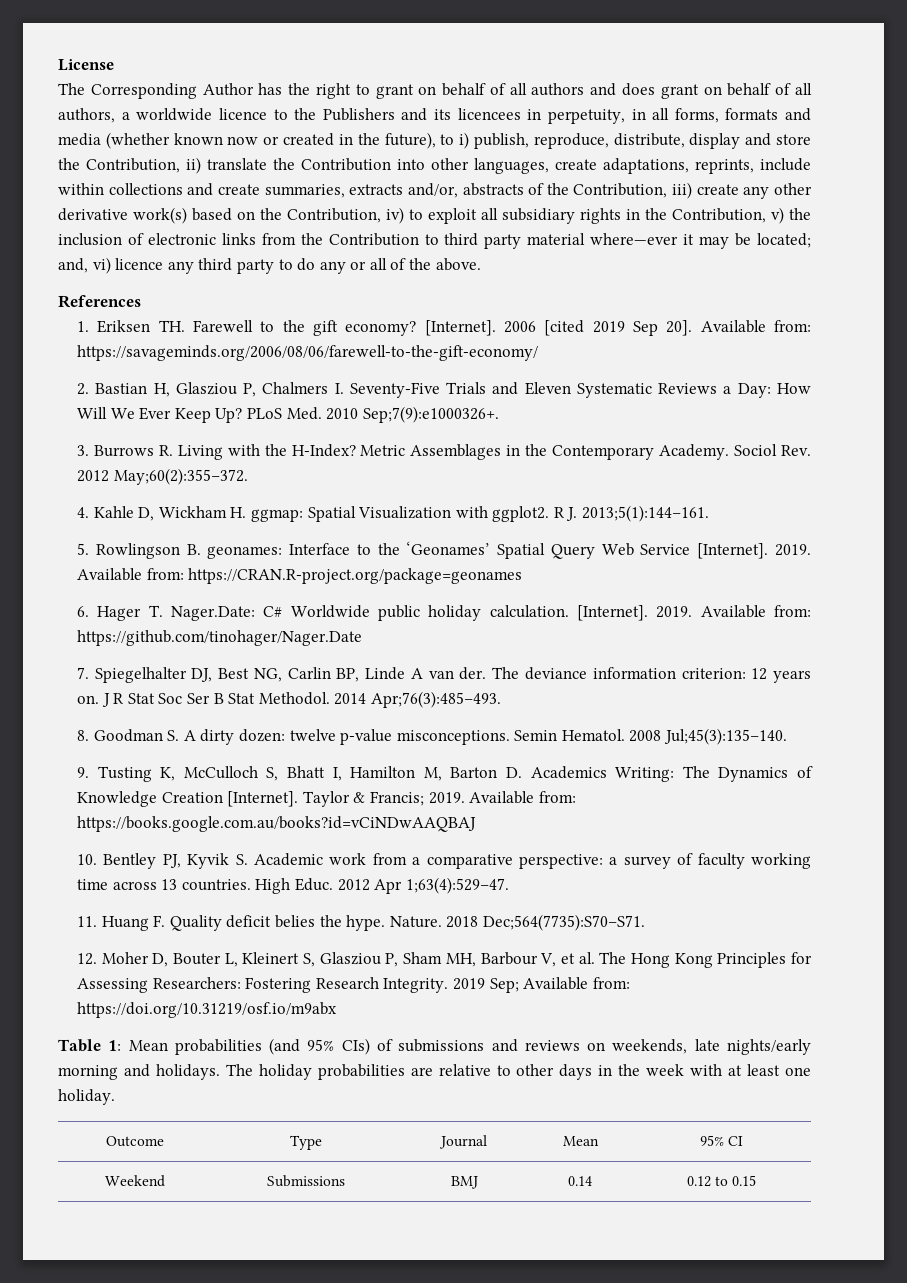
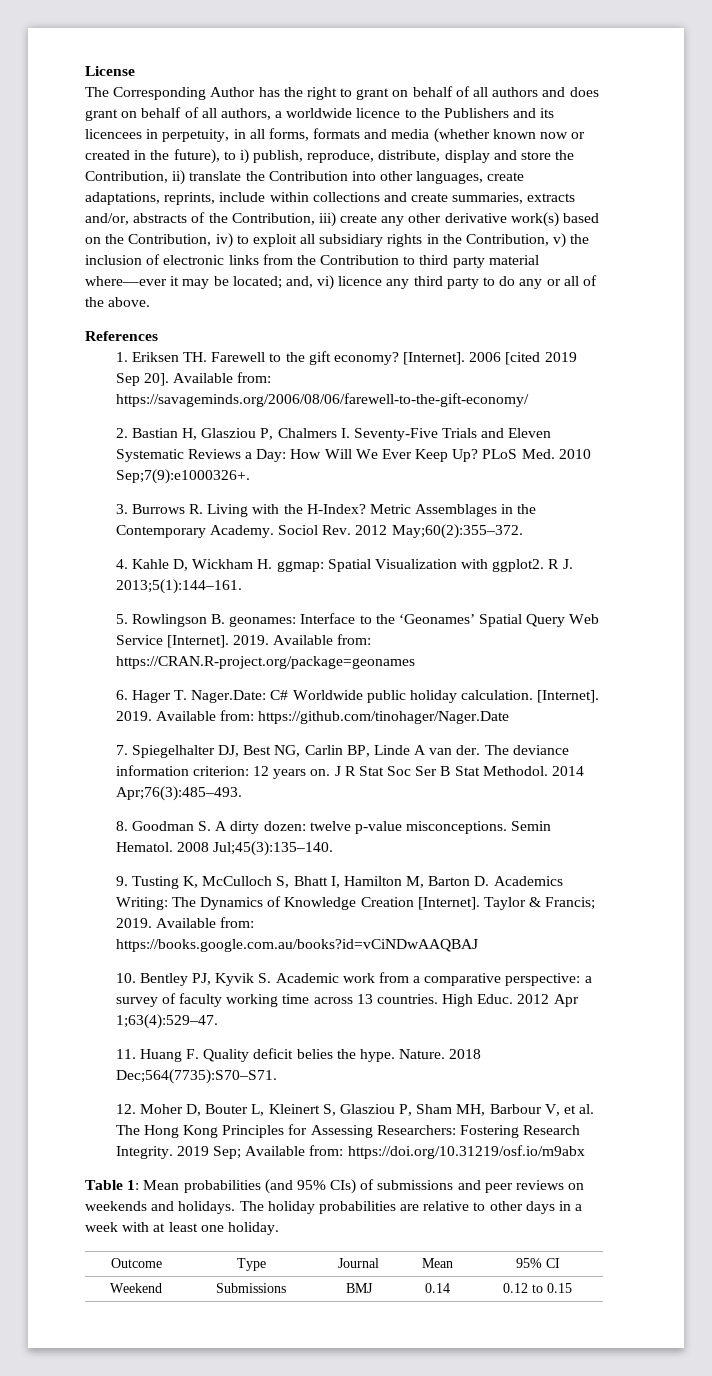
(518, 1045) none -> [484,1183,513,1193] peer
[612,1039,812,1055] [58,1065,118,1080] weekends, late nights/early morning -> [85,1201,147,1211] weekends
[618,1064,641,1076] the -> [575,1204,583,1211] a

